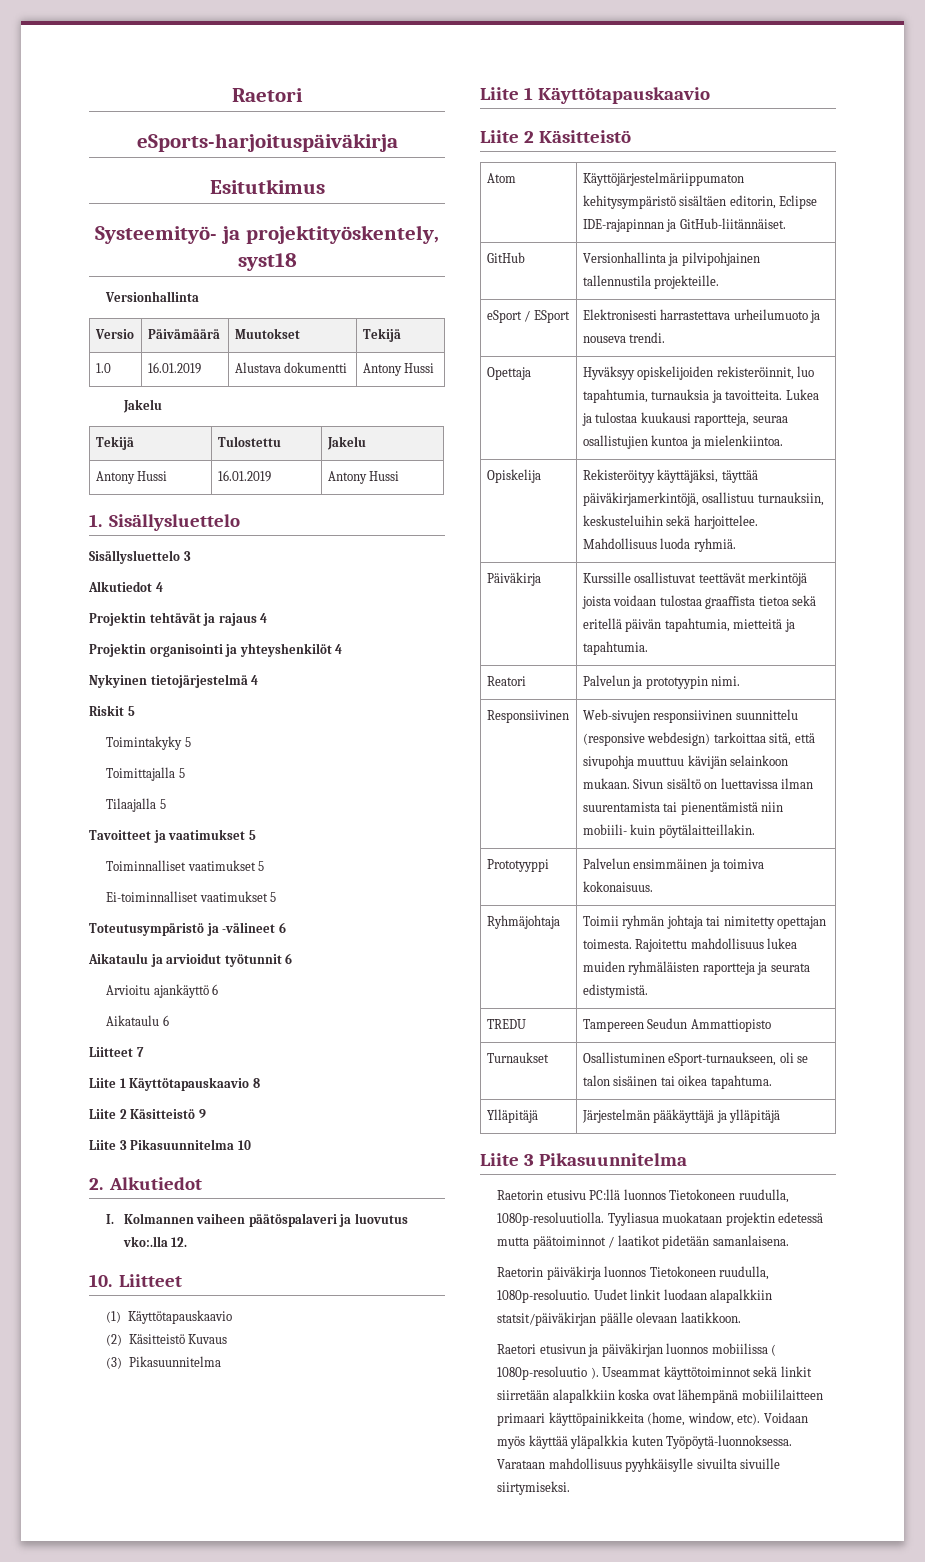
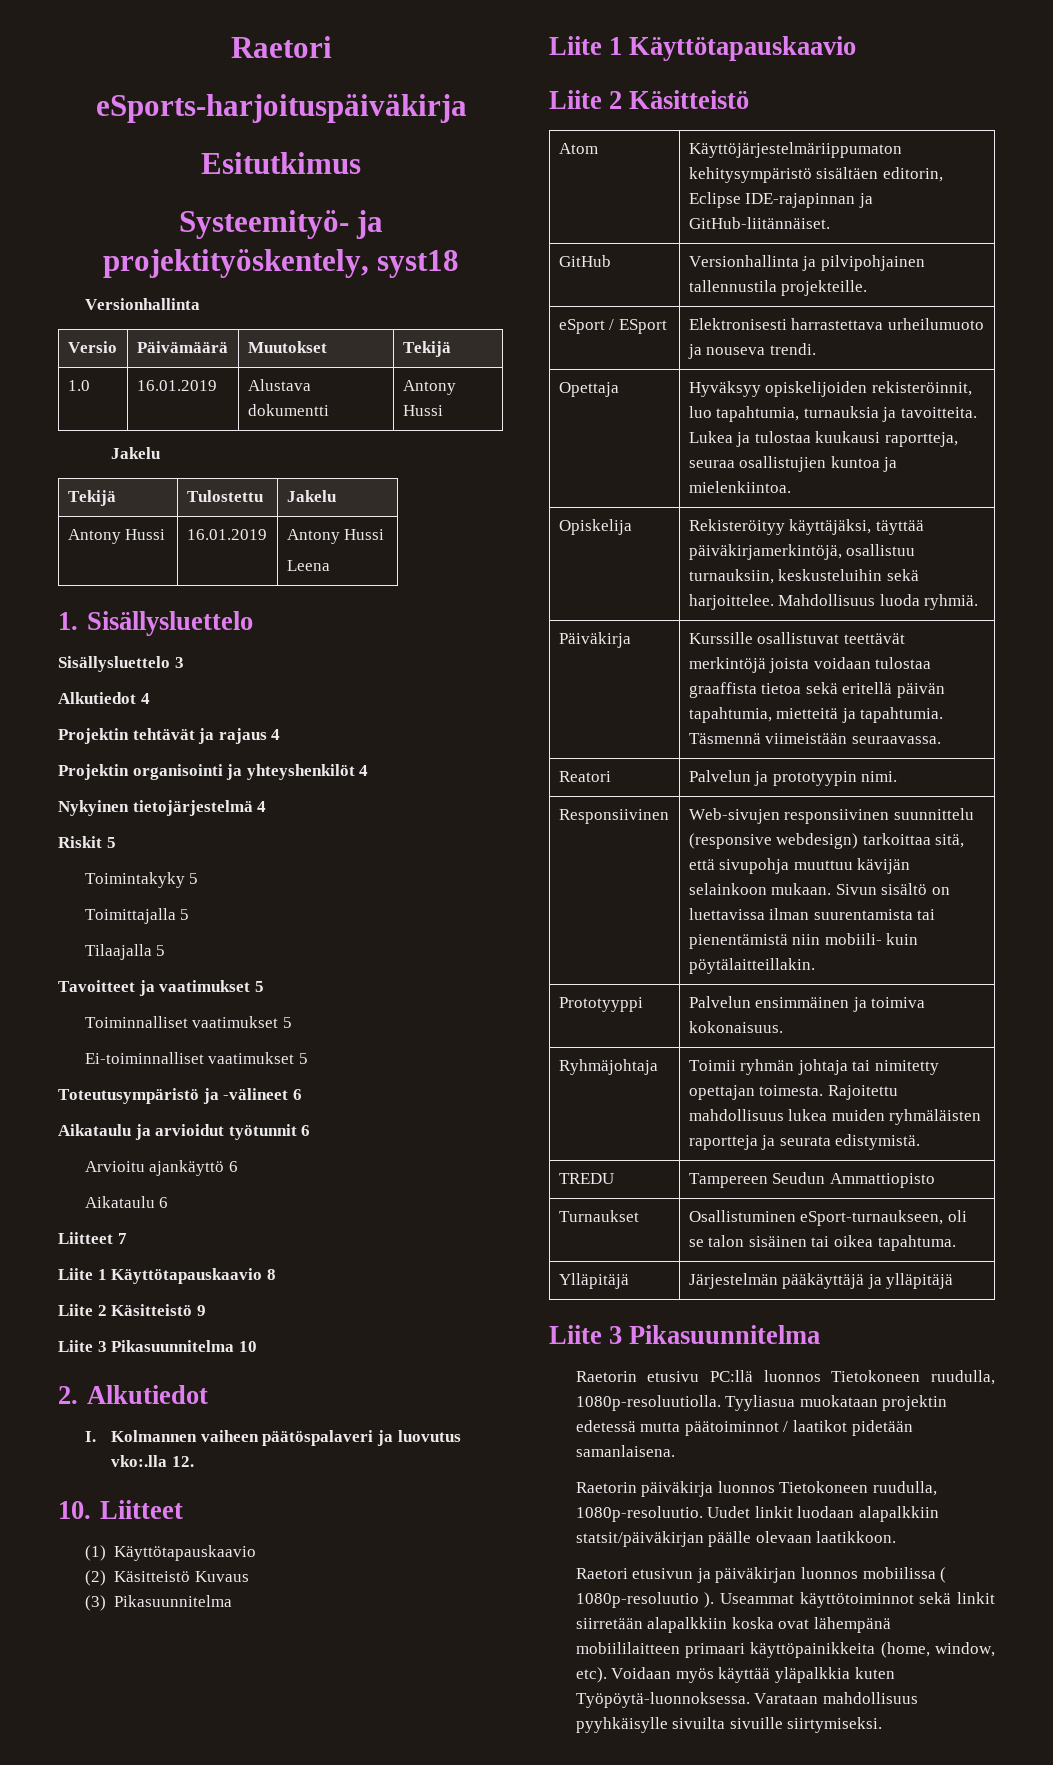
(400, 476) none -> [286,560,330,571] // Leena
(648, 648) none -> [688,733,941,744] Täsmennä viimeistään seuraavassa.

